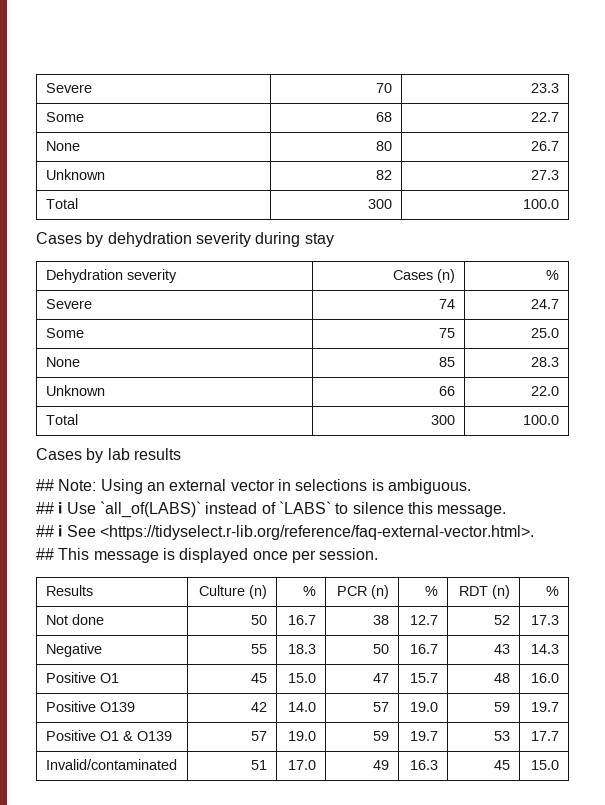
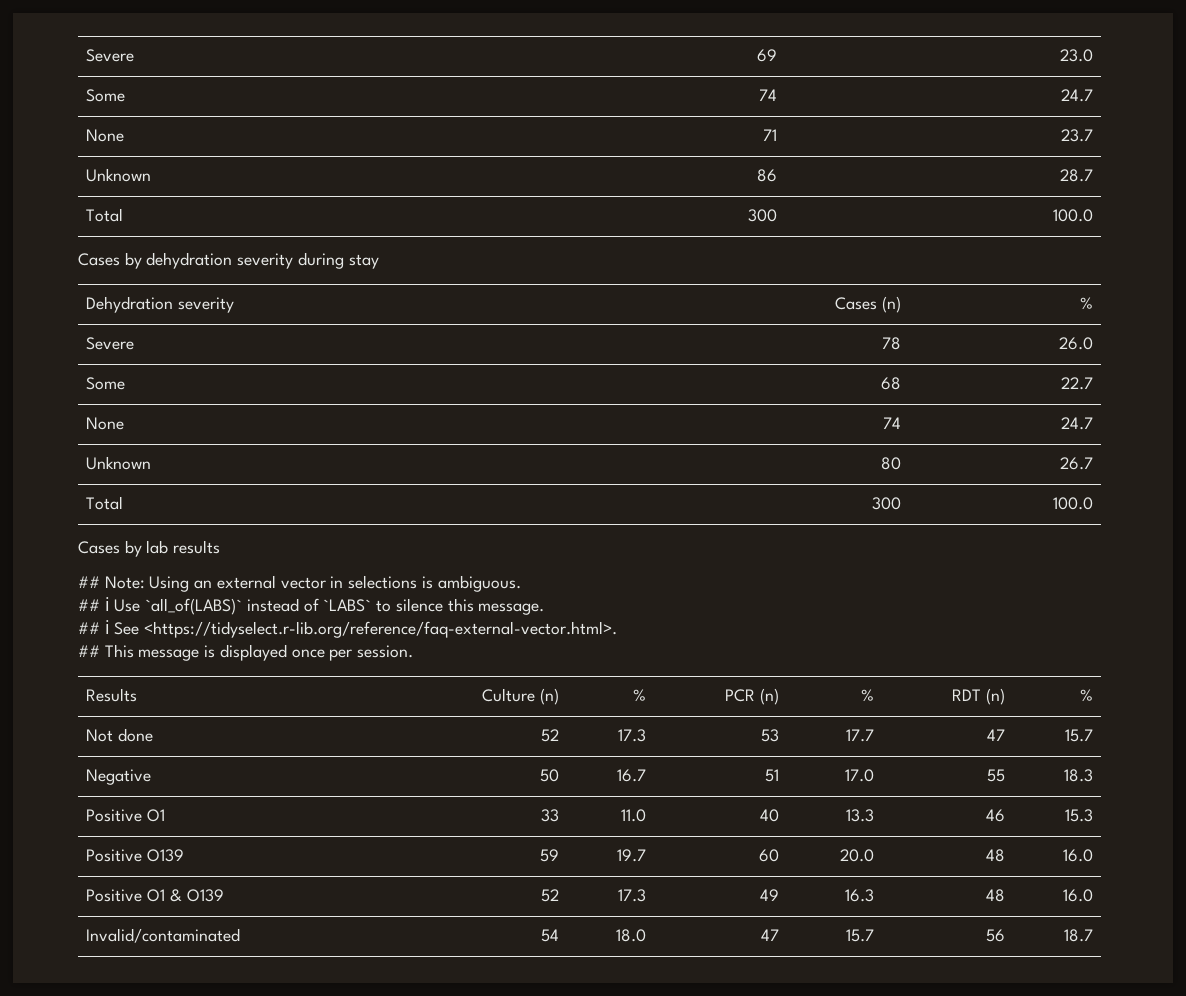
[45,83,92,93] [376,83,393,93] [531,83,560,93] [45,112,84,122] [376,112,393,122] [531,112,560,122] [45,141,80,151] [376,141,393,151] [531,141,560,151] [45,169,105,180] [376,170,393,180] [531,170,560,180] Severe | 70 | 23.3 // Some | 68 | 22.7 // None | 80 | 26.7 // Unknown | 82 | 27.3 -> [86,49,135,62] [756,49,777,62] [1059,49,1093,62] [86,89,126,102] [758,89,777,101] [1060,89,1093,102] [86,129,125,142] [762,129,777,141] [1060,129,1093,142] [86,168,152,182] [756,169,777,182] [1059,169,1093,182] Severe | 69 | 23.0 // Some | 74 | 24.7 // None | 71 | 23.7 // Unknown | 86 | 28.7
[439,299,456,309] [531,299,560,309] [45,328,84,338] [439,328,456,338] [531,328,560,338] [45,357,80,367] [439,357,456,367] [531,357,560,367] [45,385,105,396] [439,386,456,396] [531,386,560,396] 74 | 24.7 // Some | 75 | 25.0 // None | 85 | 28.3 // Unknown | 66 | 22.0 -> [881,337,901,350] [1058,337,1093,350] [86,377,126,390] [880,377,901,390] [1060,377,1093,390] [86,417,125,430] [882,417,901,429] [1060,417,1093,430] [86,456,152,470] [880,457,901,470] [1059,457,1093,470] 78 | 26.0 // Some | 68 | 22.7 // None | 74 | 24.7 // Unknown | 80 | 26.7
[251,615,268,625] [288,615,317,625] [373,615,390,625] [410,615,439,625] [494,615,511,625] [531,615,560,625] 50 | 16.7 | 38 | 12.7 | 52 | 17.3 -> [540,729,559,742] [617,729,646,742] [760,729,779,742] [845,729,874,742] [986,729,1005,741] [1064,729,1093,742] 52 | 17.3 | 53 | 17.7 | 47 | 15.7
[251,644,268,654] [288,644,317,654] [373,644,390,654] [410,644,439,654] [494,644,511,654] [531,644,560,654] [45,672,119,683] [251,673,268,683] [288,673,317,683] [373,673,390,683] [410,673,439,683] [494,673,511,683] [531,673,560,683] [45,701,135,712] [251,702,268,712] [288,702,317,712] [373,702,390,712] [410,702,439,712] [494,702,511,712] [531,702,560,712] [45,730,172,741] [251,731,268,741] [288,731,317,741] [373,731,390,741] [410,731,439,741] [494,731,511,741] [531,731,560,741] [45,759,177,770] [251,760,268,770] [288,760,317,770] [373,760,390,770] [410,760,439,770] [494,760,511,770] [531,760,560,770] | 55 | 18.3 | 50 | 16.7 | 43 | 14.3 // Positive O1 | 45 | 15.0 | 47 | 15.7 | 48 | 16.0 // Positive O139 | 42 | 14.0 | 57 | 19.0 | 59 | 19.7 // Positive O1 & O139 | 57 | 19.0 | 59 | 19.7 | 53 | 17.7 // Invalid/contaminated | 51 | 17.0 | 49 | 16.3 | 45 | 15.0 -> [539,769,559,782] [616,769,646,782] [764,769,779,782] [844,769,874,782] [986,769,1005,782] [1063,769,1093,782] [86,809,166,822] [540,809,559,822] [620,809,646,822] [759,809,779,822] [845,809,874,822] [985,809,1005,822] [1064,809,1093,822] [86,849,185,862] [539,849,559,862] [616,849,646,862] [758,849,779,862] [839,849,874,862] [985,849,1005,862] [1062,849,1093,862] [86,889,224,902] [540,889,559,902] [617,889,646,902] [759,889,779,901] [844,889,874,902] [985,889,1005,902] [1062,889,1093,902] [86,928,241,943] [540,929,559,942] [615,929,646,942] [760,929,779,941] [845,929,874,942] [985,929,1005,942] [1063,929,1093,942] | 50 | 16.7 | 51 | 17.0 | 55 | 18.3 // Positive O1 | 33 | 11.0 | 40 | 13.3 | 46 | 15.3 // Positive O139 | 59 | 19.7 | 60 | 20.0 | 48 | 16.0 // Positive O1 & O139 | 52 | 17.3 | 49 | 16.3 | 48 | 16.0 // Invalid/contaminated | 54 | 18.0 | 47 | 15.7 | 56 | 18.7

